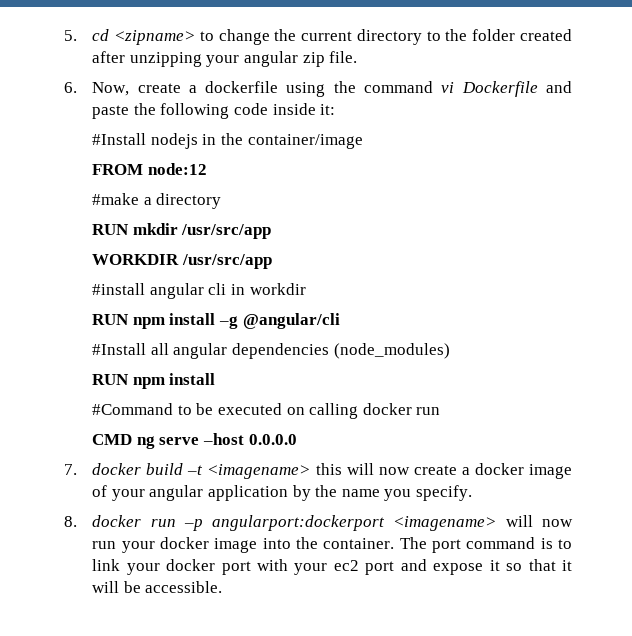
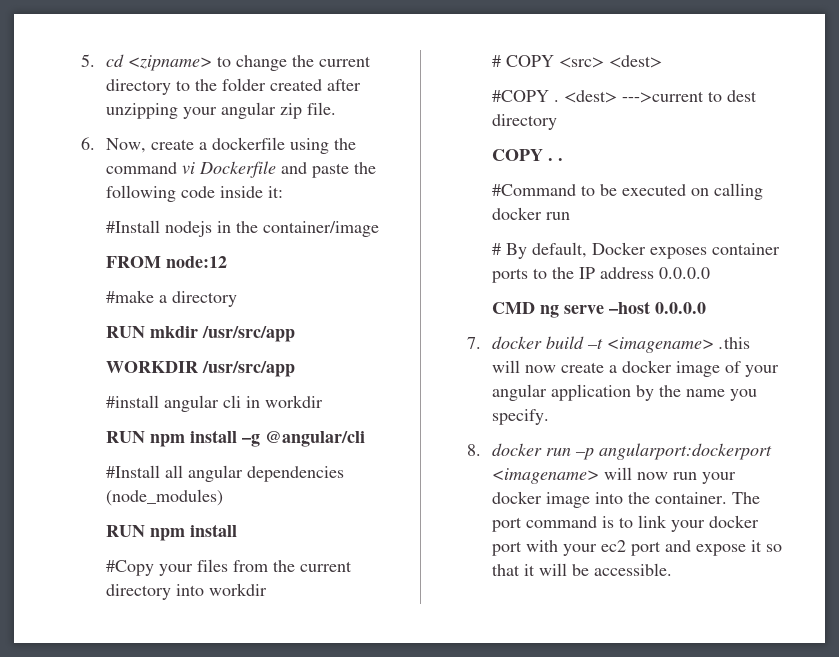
(216, 379) none -> [106,559,353,576] [106,583,268,600] [492,55,663,68] [492,90,758,103] [492,114,558,130] [492,149,564,161] // #Copy your files from the current directory into workdir // # COPY <src> <dest> // #COPY . <dest> --->current to dest directory // COPY . .
(441, 411) none -> [492,242,781,259] [492,267,711,283] // # By default, Docker exposes container ports to the IP address 0.0.0.0
[315,463,342,475] this -> [719,337,751,349] .this

